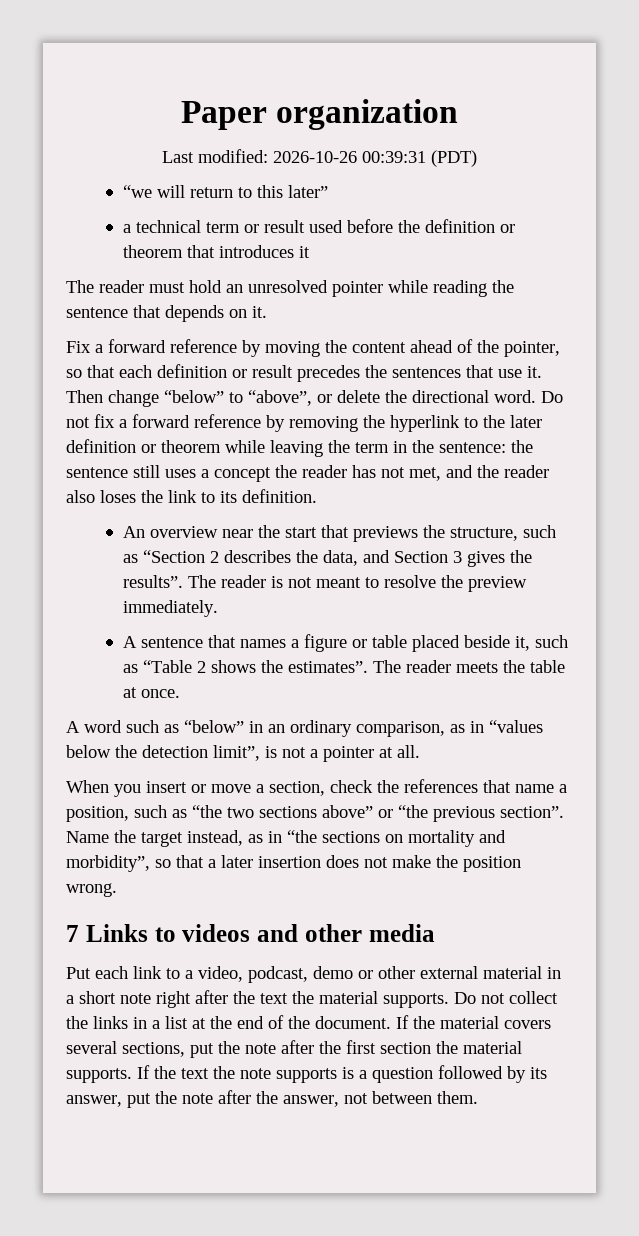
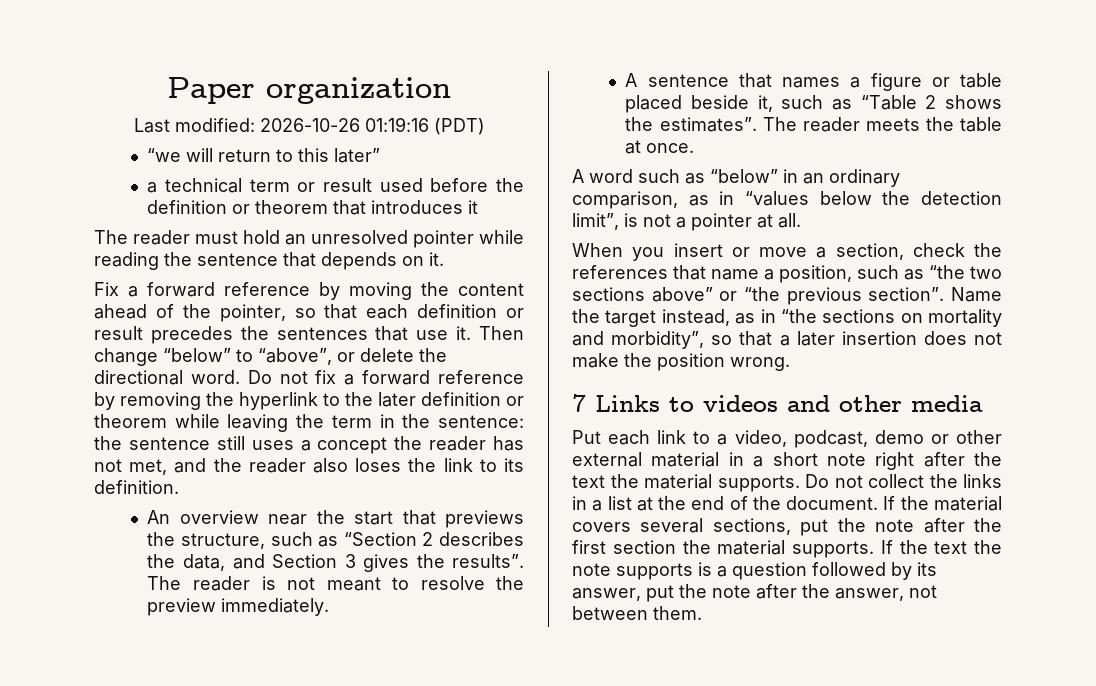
[362,151,426,163] 00:39:31 -> [364,117,429,132] 01:19:16

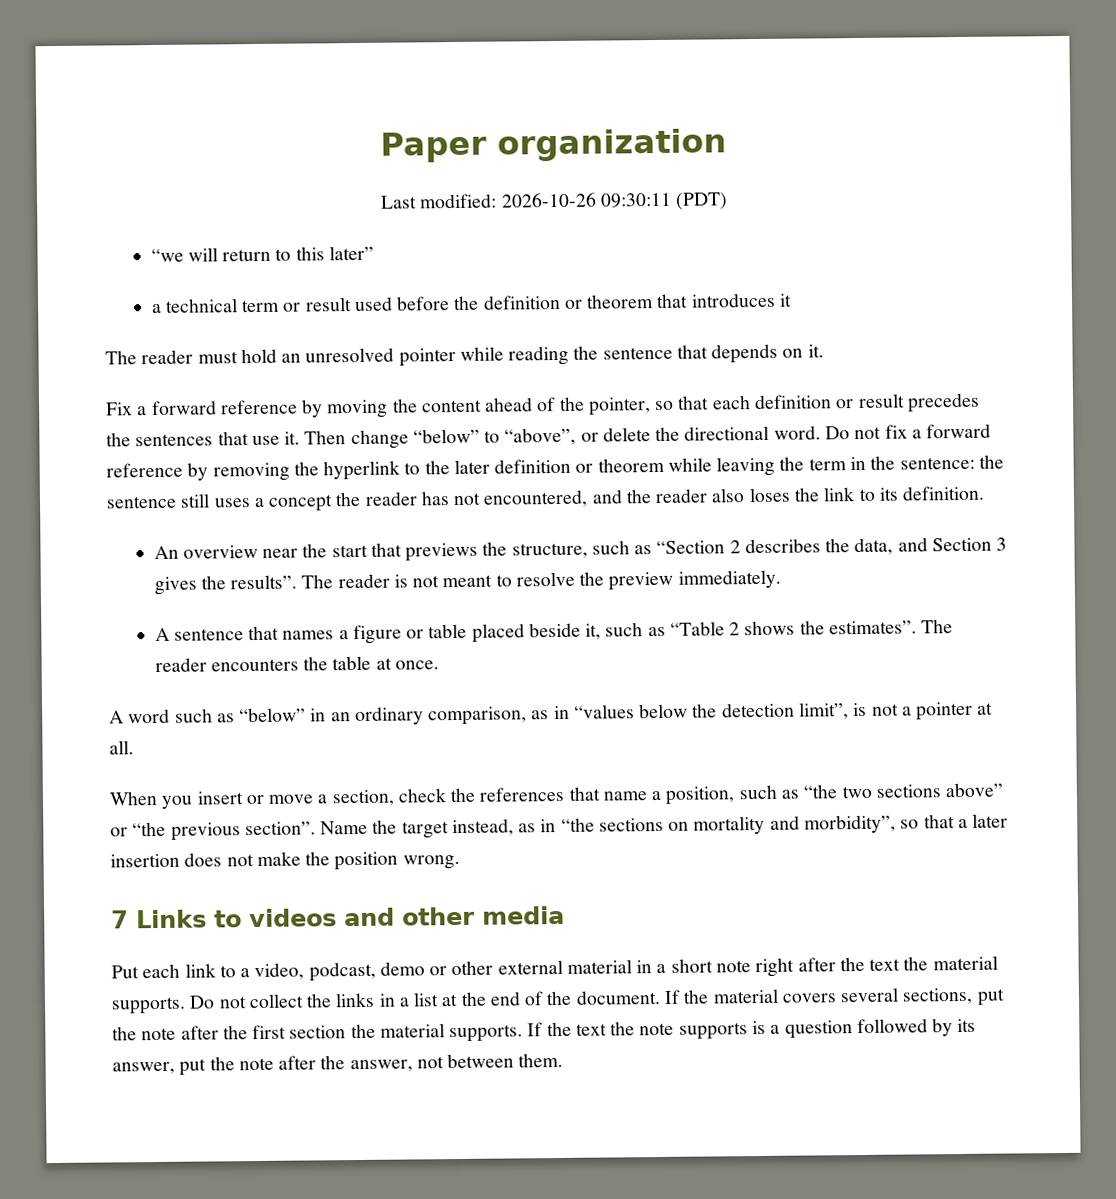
[364,117,429,132] 01:19:16 -> [599,192,672,208] 09:30:11
[129,459,168,475] met, -> [483,489,589,508] encountered,
[865,118,920,131] meets -> [210,658,299,672] encounters

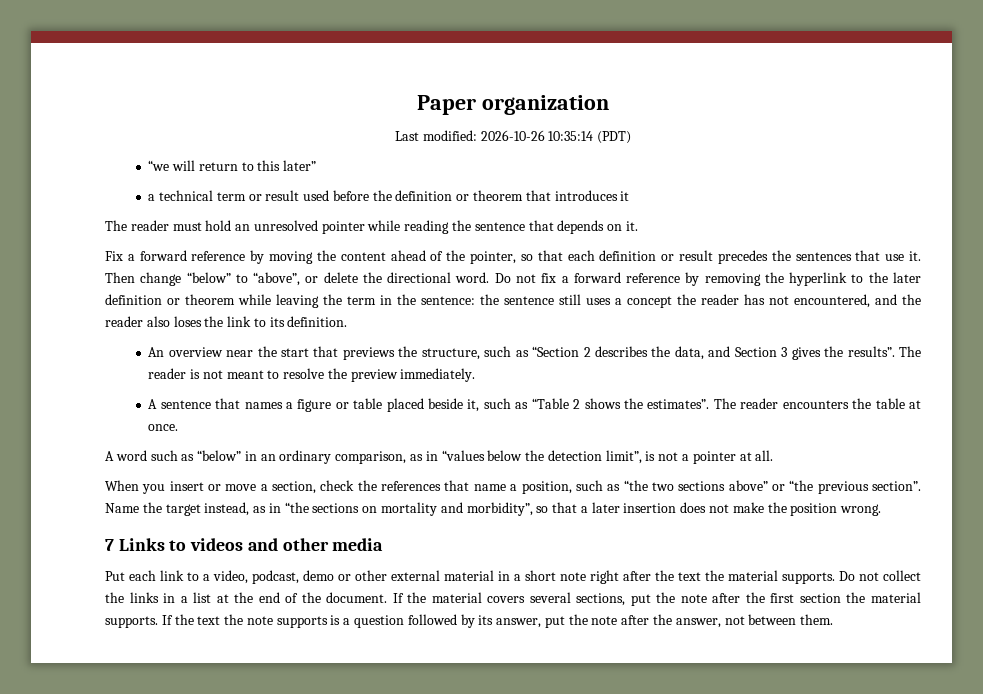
[599,192,672,208] 09:30:11 -> [548,131,594,141] 10:35:14

